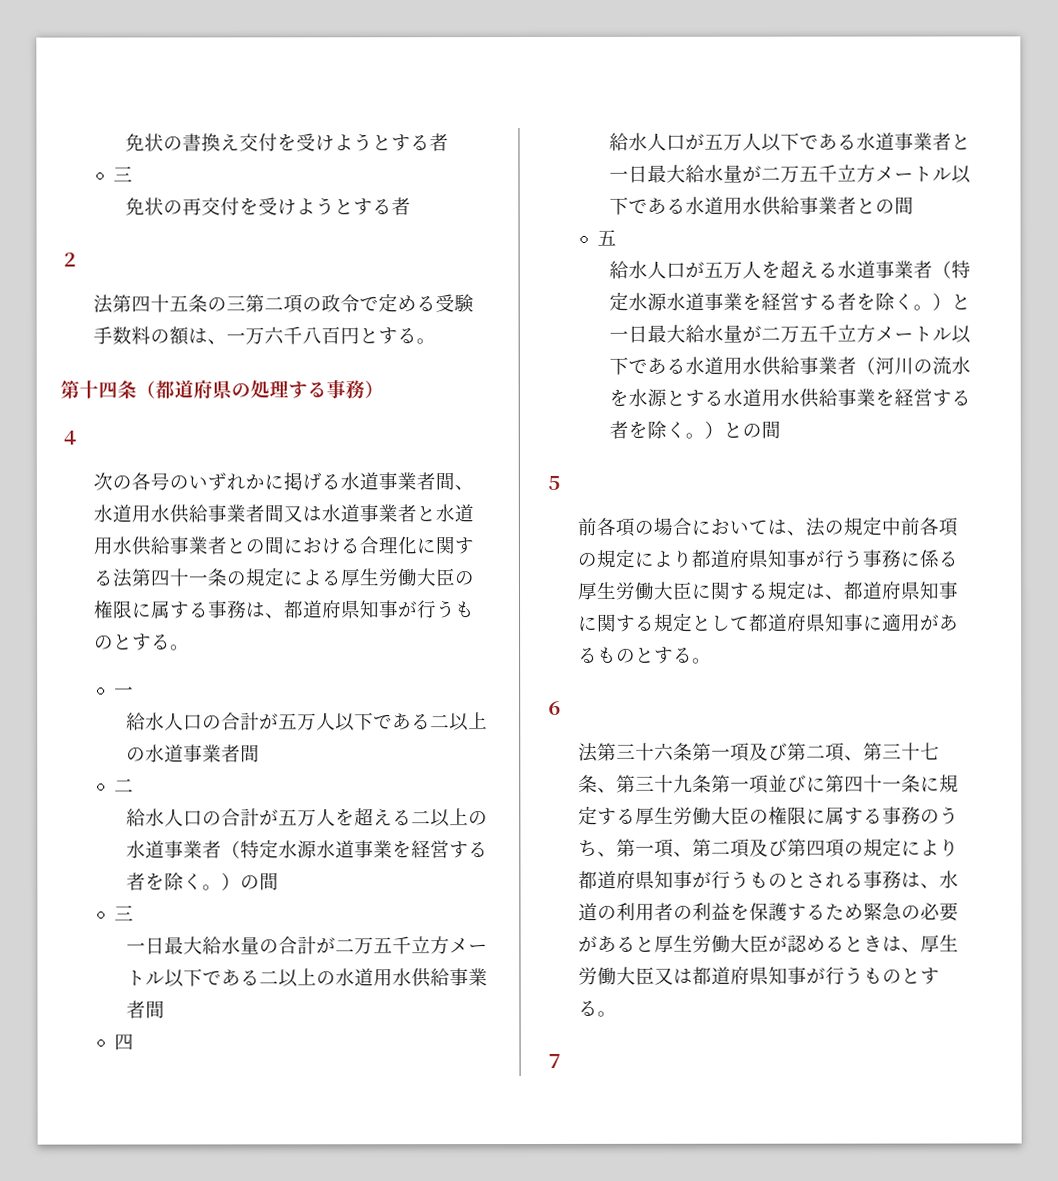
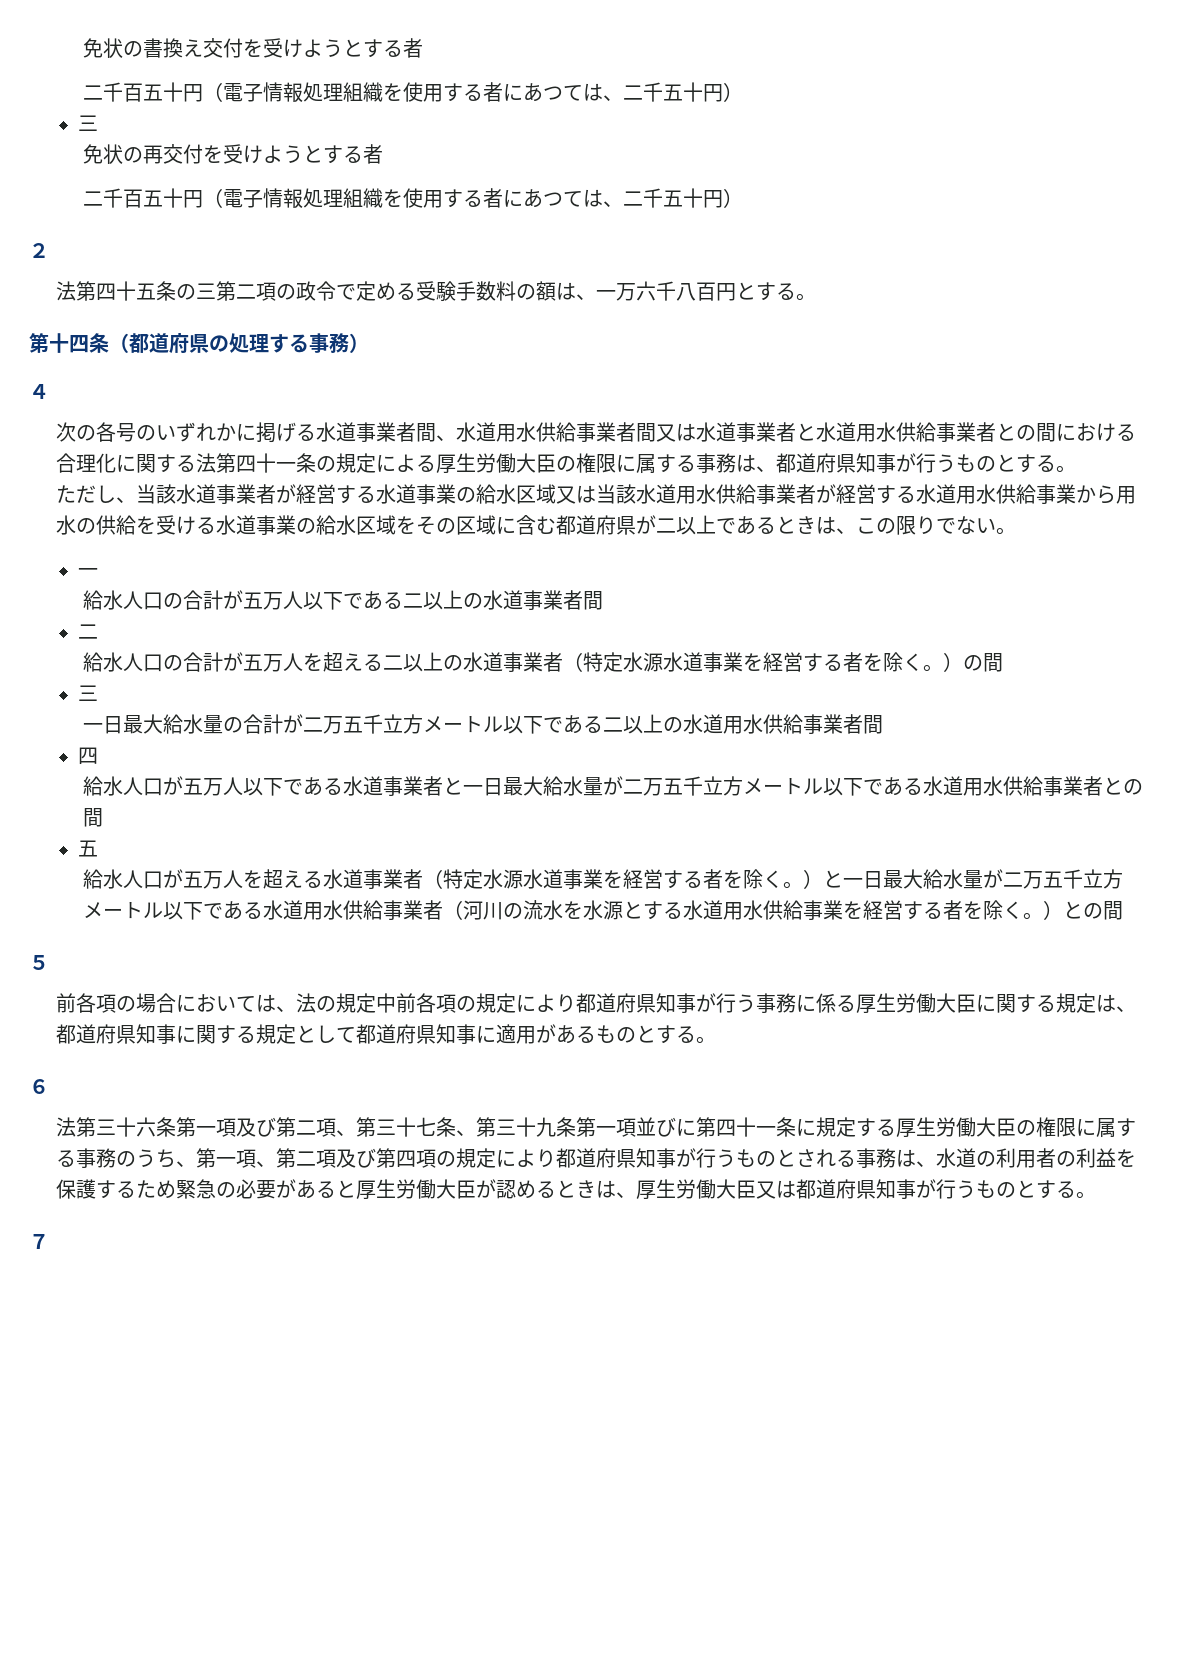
(450, 142) none -> [82,82,743,103] // 二千百五十円（電子情報処理組織を使用する者にあつては、二千五十円）
(412, 206) none -> [82,188,743,209] // 二千百五十円（電子情報処理組織を使用する者にあつては、二千五十円）
(190, 647) none -> [55,484,1136,504] [55,515,1016,535] // ただし、当該水道事業者が経営する水道事業の給水区域又は当該水道用水供給事業者が経営する水道用水供給事業から用水の供給を受ける水道事業の給水区域をその区域に含む都道府県が二以上であるときは、この限りでない。

